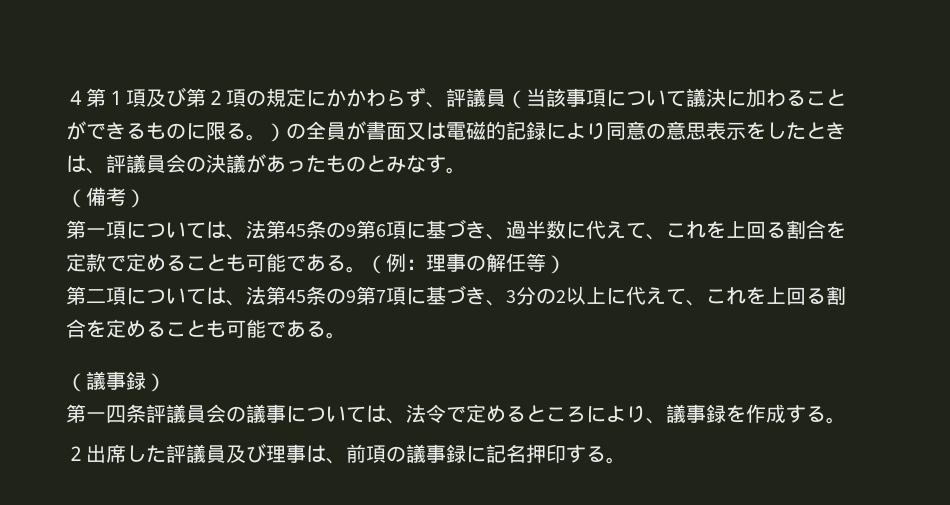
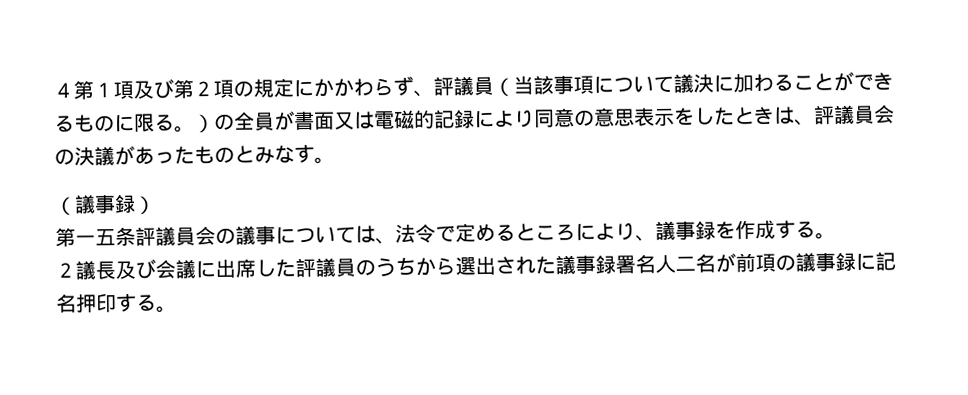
[66,187,146,208] [66,219,846,240] [66,253,566,274] [66,285,846,306] [66,319,346,339] // （備考） // 第一項については、法第45条の9第6項に基づき、過半数に代えて、これを上回る割合を定款で定めることも可能である。（例：理事の解任等） // 第二項については、法第45条の9第7項に基づき、3分の2以上に代えて、これを上回る割合を定めることも可能である。 -> (335, 160) none
[106,405,126,423] 四 -> [95,228,116,246] 五
[86,443,346,464] 出席した評議員及び理事は、 -> [75,253,736,280] 議長及び会議に出席した評議員のうちから選出された議事録署名人二名が

